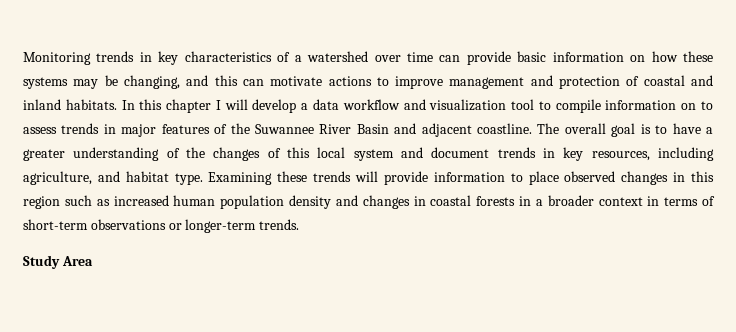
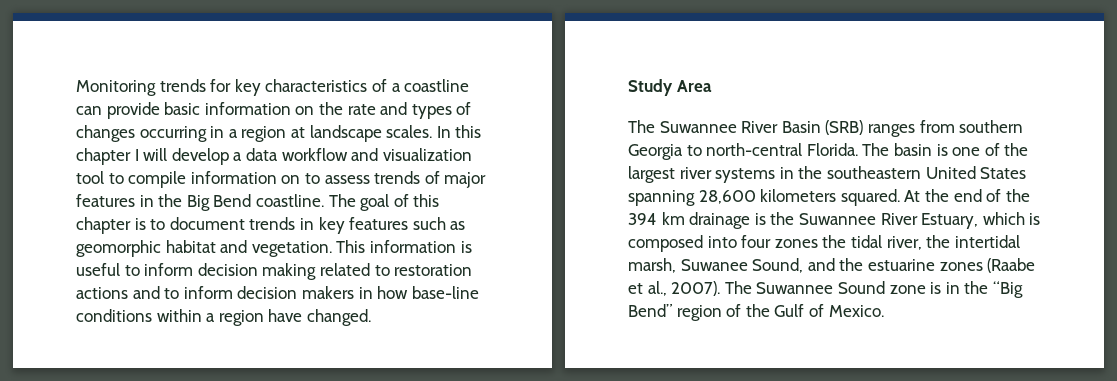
[139,52,152,62] in -> [210,79,232,92] for
[307,51,433,62] watershed over time -> [404,79,470,92] coastline
[651,51,713,62] [23,75,713,89] [23,99,117,110] how these systems may be changing, and this can motivate actions to improve management and protection of coastal and inland habitats. -> [318,102,472,119] [76,125,433,142] the rate and types of changes occurring in a region at landscape scales.
[103,124,116,134] in -> [424,171,440,184] of
[214,123,714,137] [23,147,714,161] [23,171,715,185] [23,195,716,209] [23,219,300,233] [23,255,93,269] of the Suwannee River Basin and adjacent coastline. The overall goal is to have a greater understanding of the changes of this local system and document trends in key resources, including agriculture, and habitat type. Examining these trends will provide information to place observed changes in this region such as increased human population density and changes in coastal forests in a broader context in terms of short-term observations or longer-term trends. // Study Area -> [139,194,440,211] [76,217,466,234] [76,240,472,257] [76,263,473,280] [76,286,479,299] [76,309,371,326] [628,79,712,96] [628,120,1024,137] [628,143,1029,160] [628,166,1027,183] [628,189,1030,206] [628,212,1041,229] [628,235,1020,252] [628,258,1036,273] [628,281,1023,298] [628,304,884,321] in the Big Bend coastline. The goal of this chapter is to document trends in key features such as geomorphic habitat and vegetation. This information is useful to inform decision making related to restoration actions and to inform decision makers in how base-line conditions within a region have changed. // Study Area // The Suwannee River Basin (SRB) ranges from southern Georgia to north-central Florida. The basin is one of the largest river systems in the southeastern United States spanning 28,600 kilometers squared. At the end of the 394 km drainage is the Suwannee River Estuary, which is composed into four zones the tidal river, the intertidal marsh, Suwanee Sound, and the estuarine zones (Raabe et al., 2007). The Suwannee Sound zone is in the “Big Bend” region of the Gulf of Mexico.

